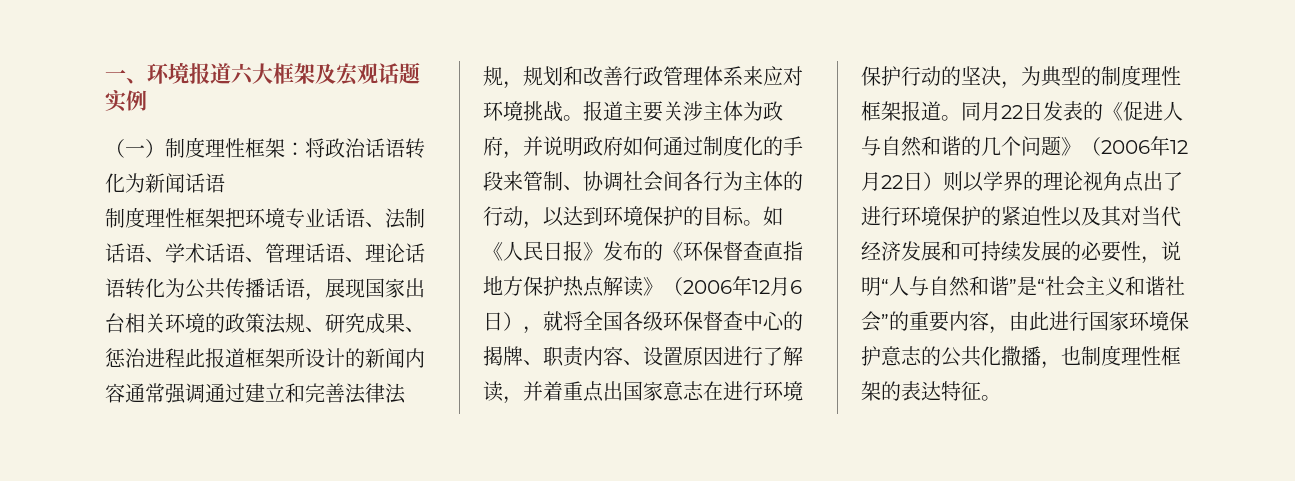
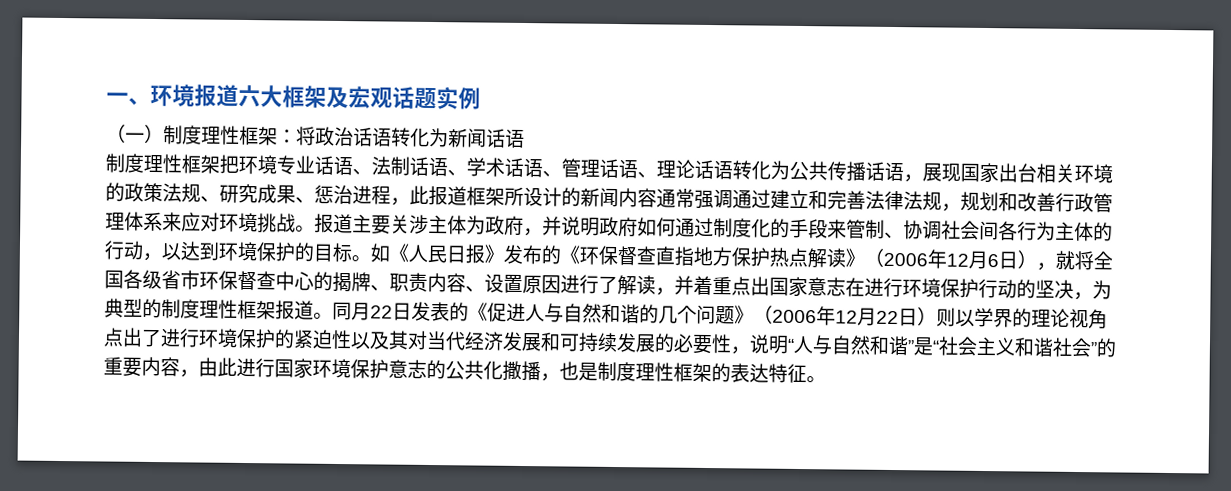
(185, 358) none -> [390,197,410,206] ，
(663, 321) none -> [161,270,200,290] 省市
(1081, 355) none -> [578,362,598,381] 是

